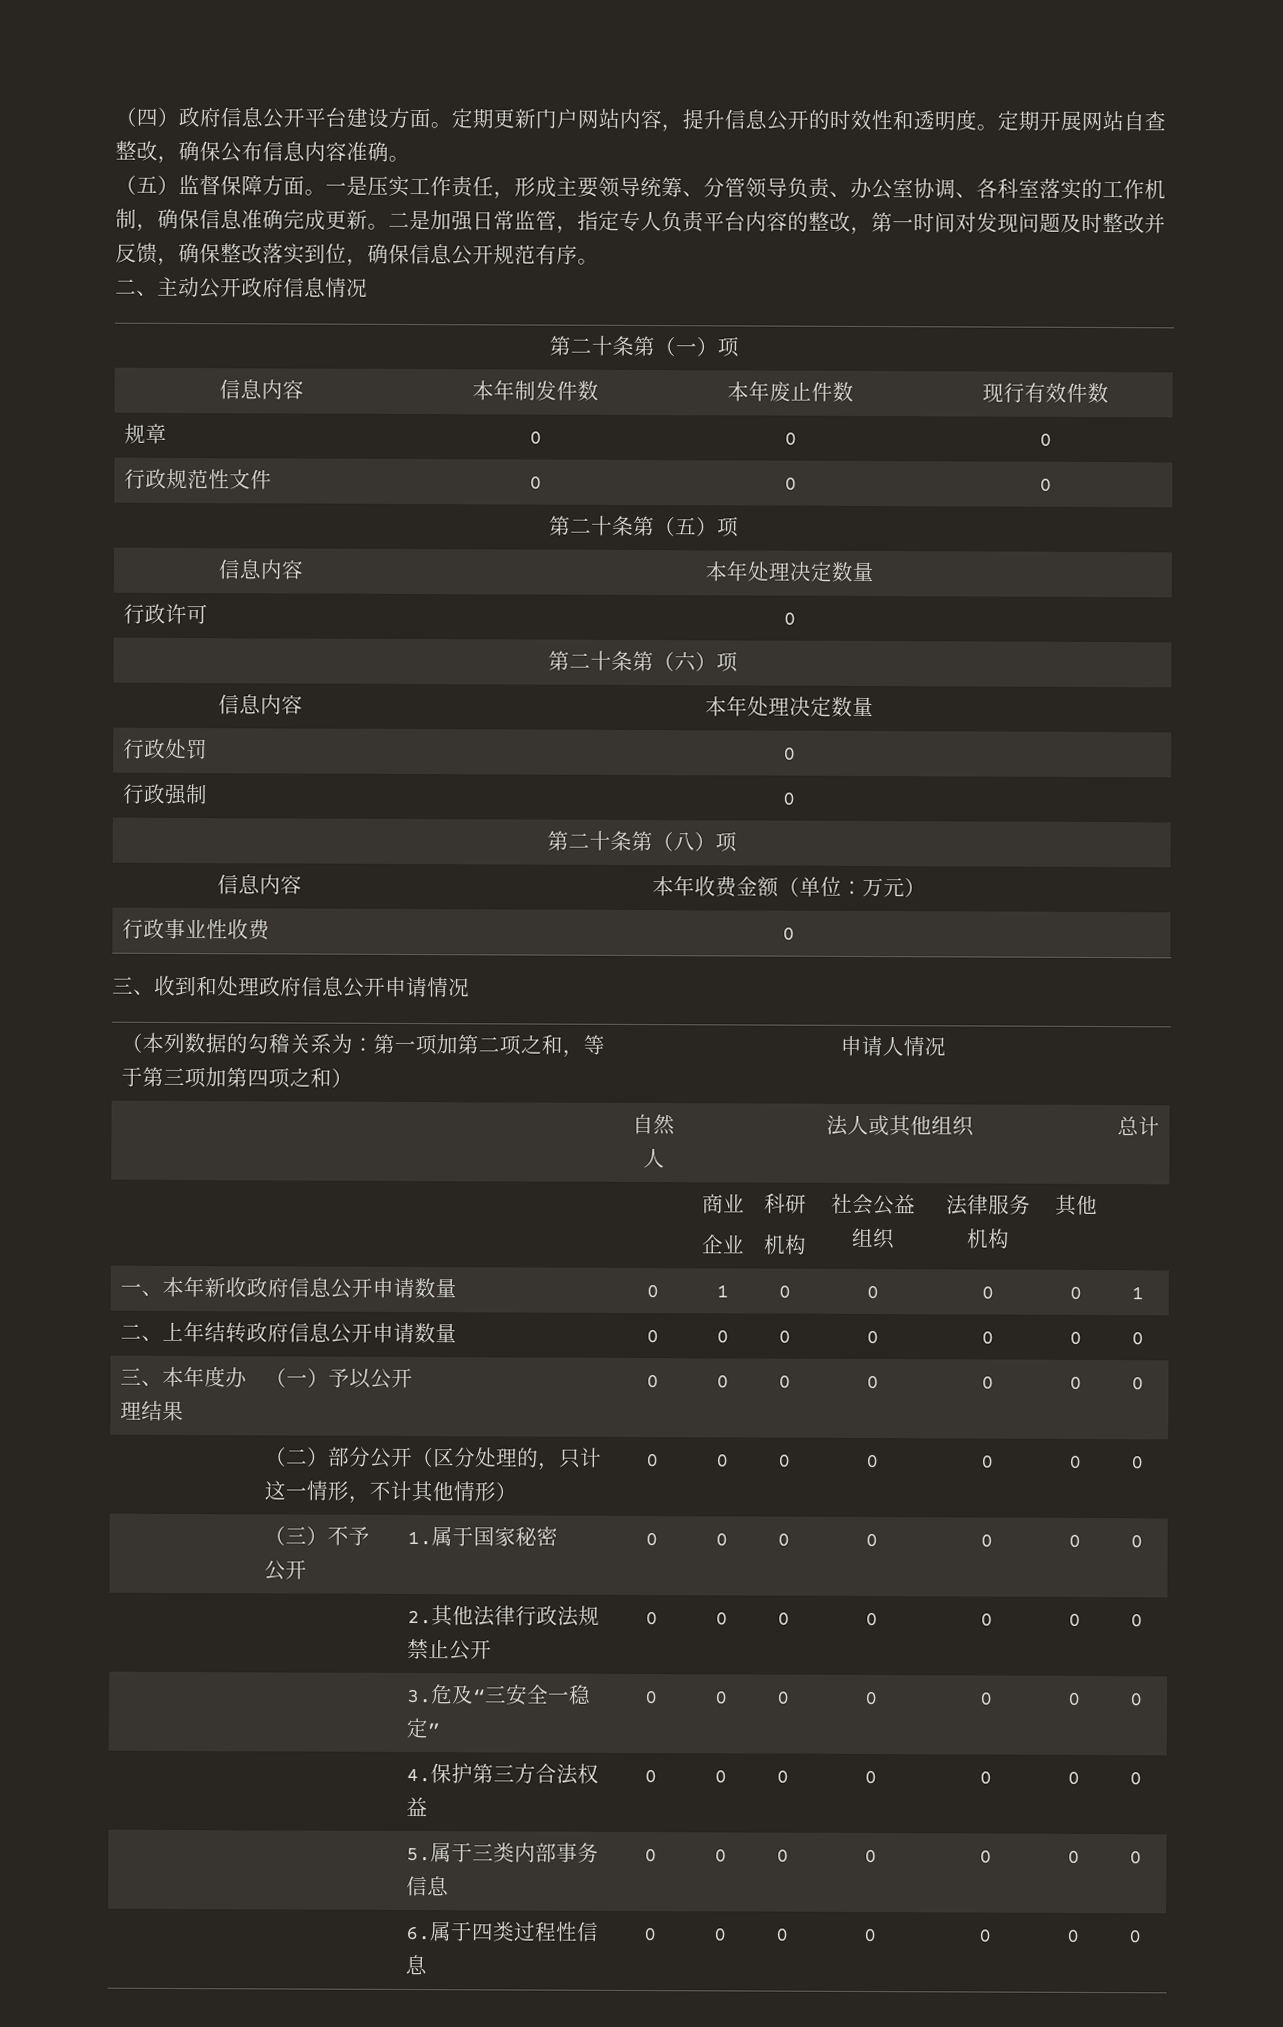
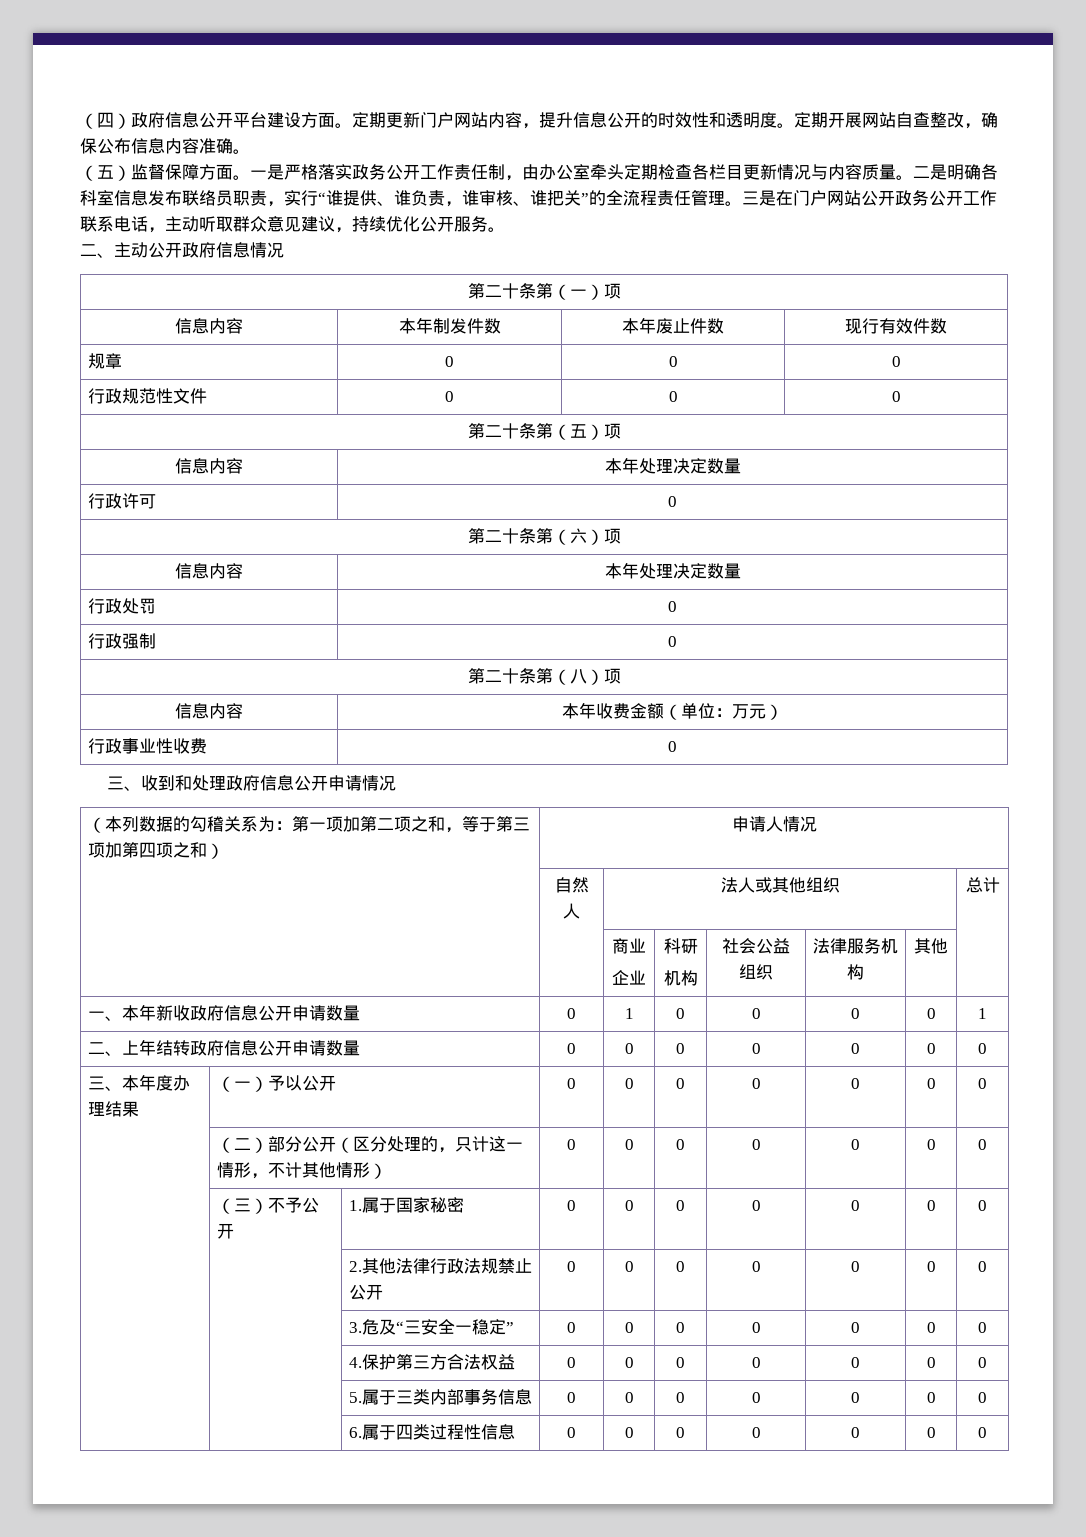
[367,175,1166,200] [115,208,1166,235] [115,242,578,267] 压实工作责任，形成主要领导统筹、分管领导负责、办公室协调、各科室落实的工作机制，确保信息准确完成更新。二是加强日常监管，指定专人负责平台内容的整改，第一时间对发现问题及时整改并反馈，确保整改落实到位，确保信息公开规范有序 -> [284,164,998,181] [80,190,997,207] [80,216,488,233] 严格落实政务公开工作责任制，由办公室牵头定期检查各栏目更新情况与内容质量。二是明确各科室信息发布联络员职责，实行“谁提供、谁负责，谁审核、谁把关”的全流程责任管理。三是在门户网站公开政务公开工作联系电话，主动听取群众意见建议，持续优化公开服务

